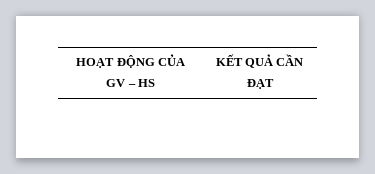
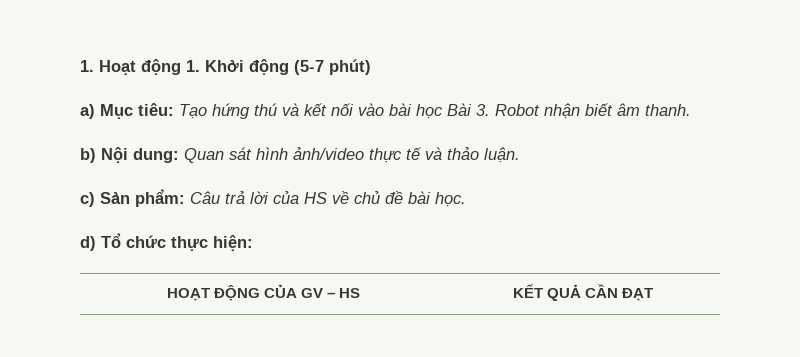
(76, 63) none -> [80,59,371,75] [80,103,691,119] [80,147,520,163] [80,189,466,207] [80,233,253,251] 1. Hoạt động 1. Khởi động (5-7 phút) // a) Mục tiêu: Tạo hứng thú và kết nối vào bài học Bài 3. Robot nhận biết âm thanh. // b) Nội dung: Quan sát hình ảnh/video thực tế và thảo luận. // c) Sản phẩm: Câu trả lời của HS về chủ đề bài học. // d) Tổ chức thực hiện: //

